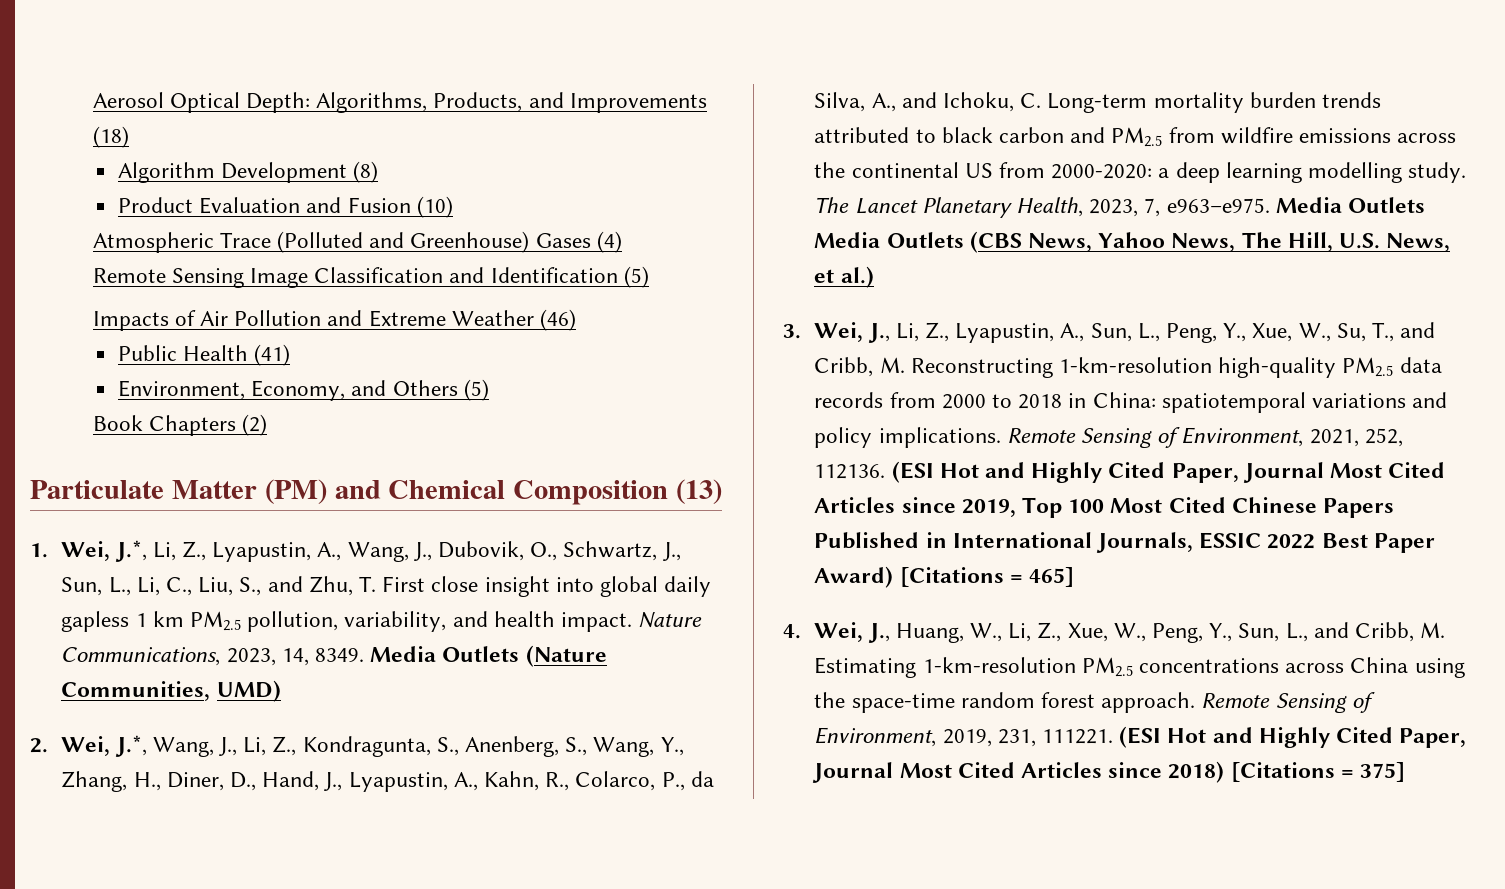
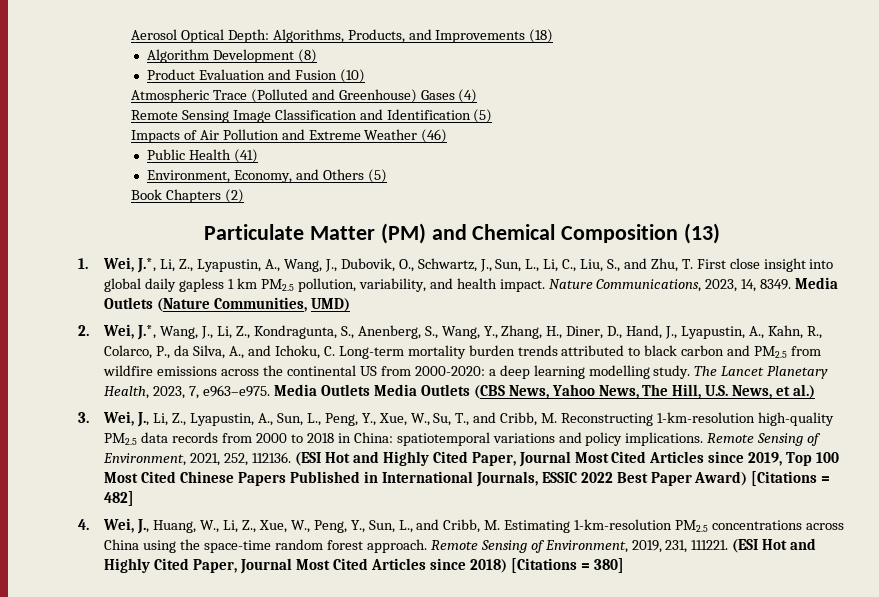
[1028,567,1074,587] 465] -> [104,491,135,506] 482]
[1359,762,1405,782] 375] -> [593,558,624,573] 380]

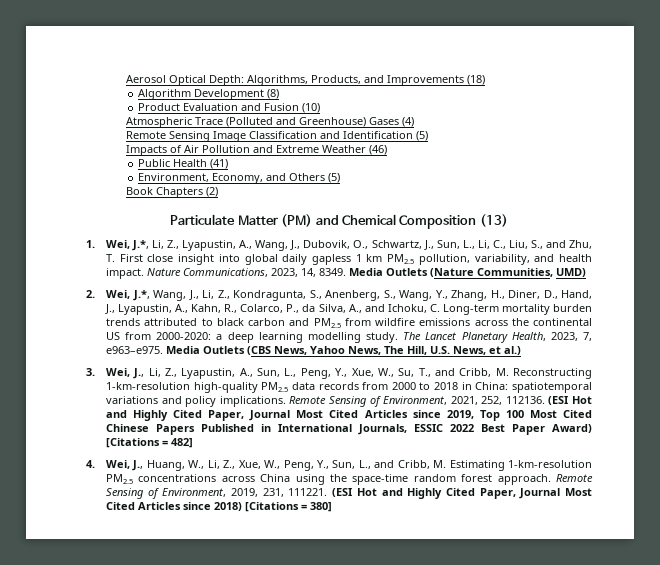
[373,384,470,396] Media Outlets -> (246, 350) none

